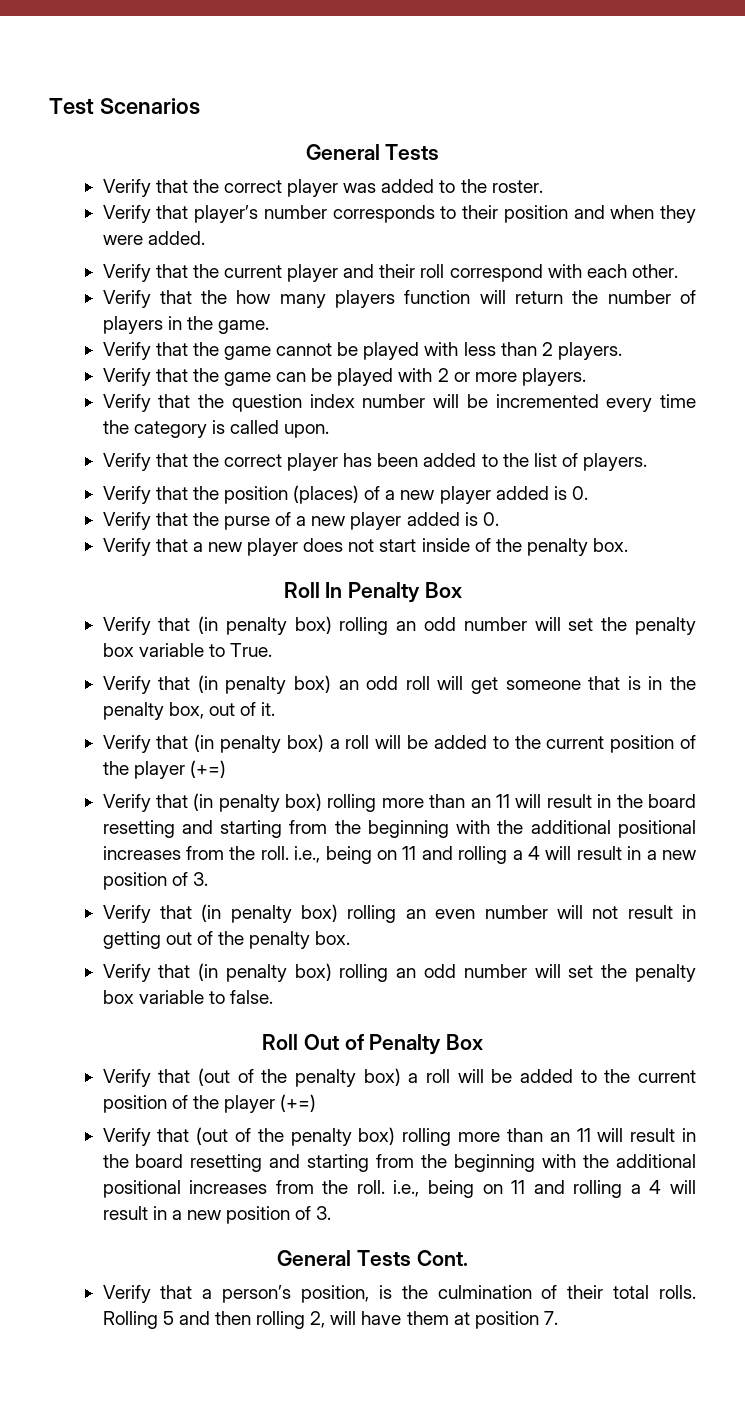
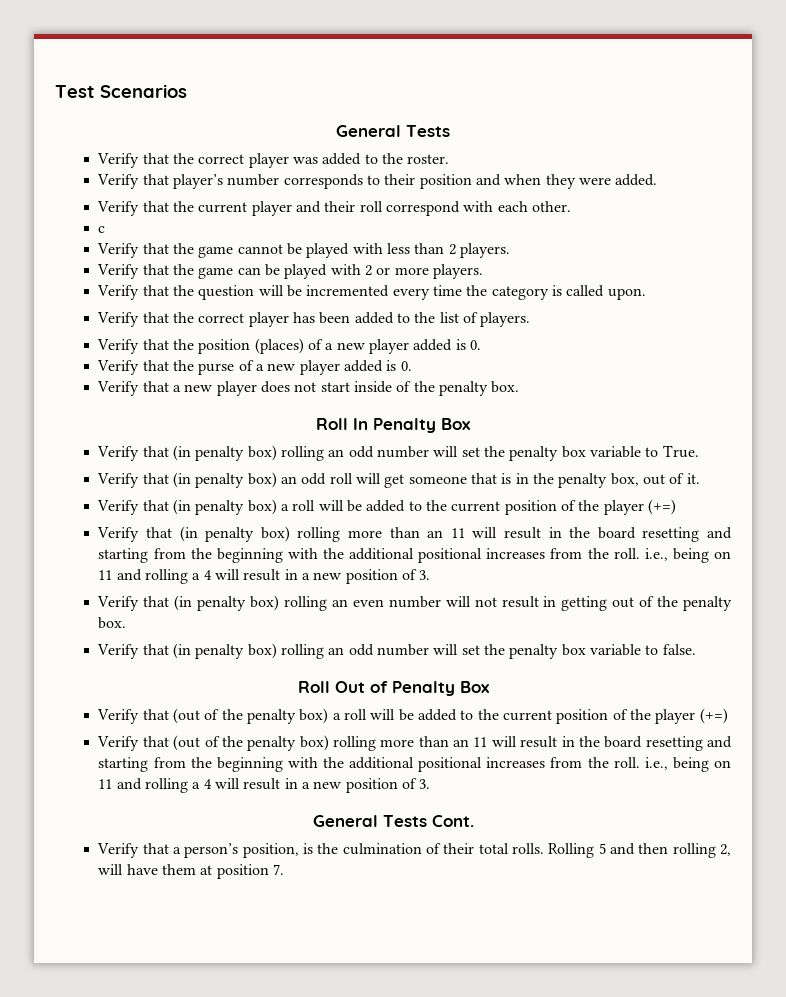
[102,290,696,308] [102,316,269,334] Verify that the how many players function will return the number of players in the game. -> [98,226,106,233] c
[309,394,426,408] index number -> (255, 292) none

